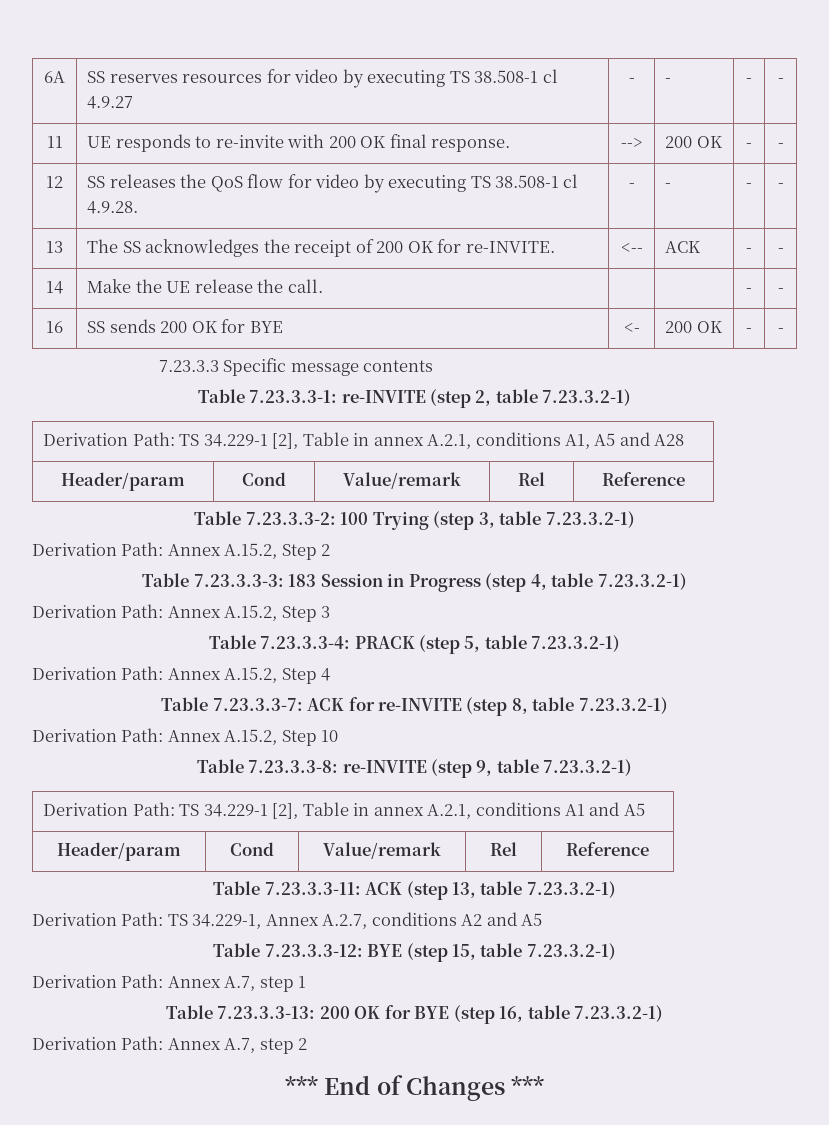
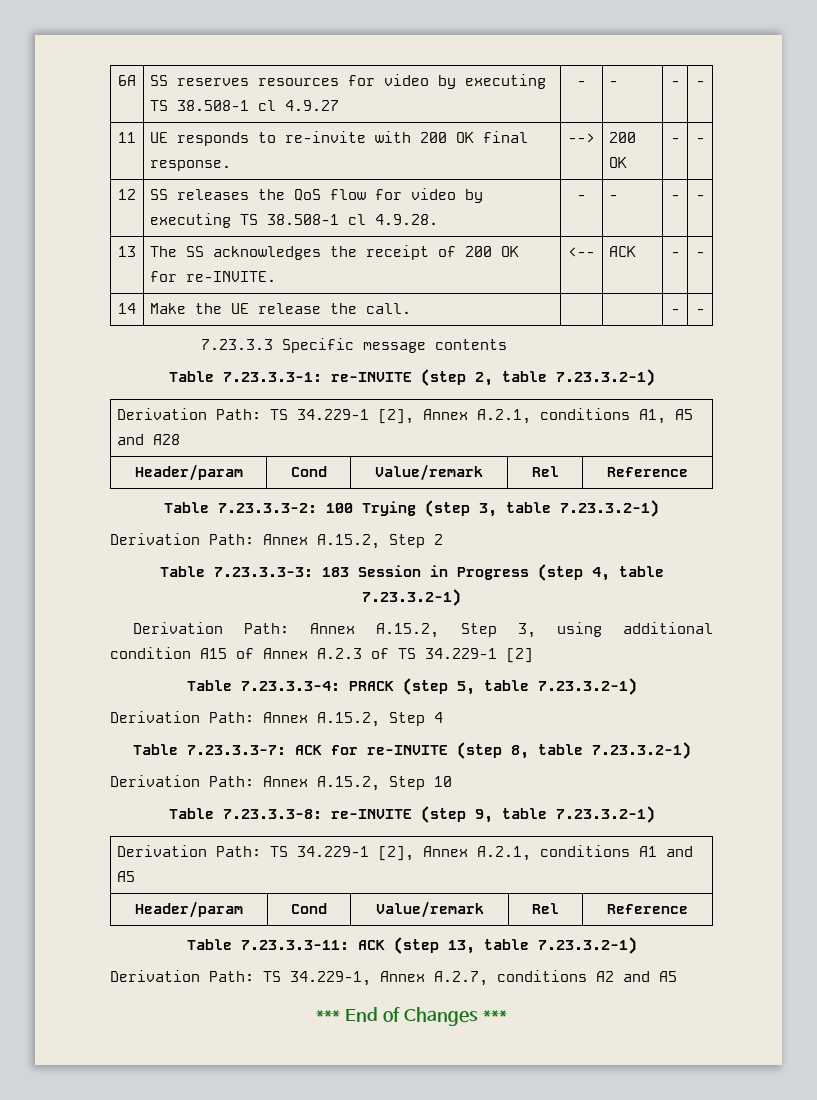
[46,321,63,333] [87,319,283,333] [623,323,640,333] [665,321,723,333] [746,328,752,333] [777,328,784,333] // 16 | SS sends 200 OK for BYE | <- | 200 OK | - | - -> (705, 311) none
[302,432,424,446] Table in annex -> [423,409,469,420] Annex
[321,606,331,618] 3 -> [517,622,713,638] [110,647,533,663] 3, using additional condition A15 of Annex A.2.3 of TS 34.229-1 [2]
[302,802,424,816] Table in annex -> [423,846,469,857] Annex
[213,943,616,962] [32,974,307,992] [165,1005,664,1024] [32,1036,308,1054] // Table 7.23.3.3-12: BYE (step 15, table 7.23.3.2-1) // Derivation Path: Annex A.7, step 1 // Table 7.23.3.3-13: 200 OK for BYE (step 16, table 7.23.3.2-1) // Derivation Path: Annex A.7, step 2 -> (677, 976) none

